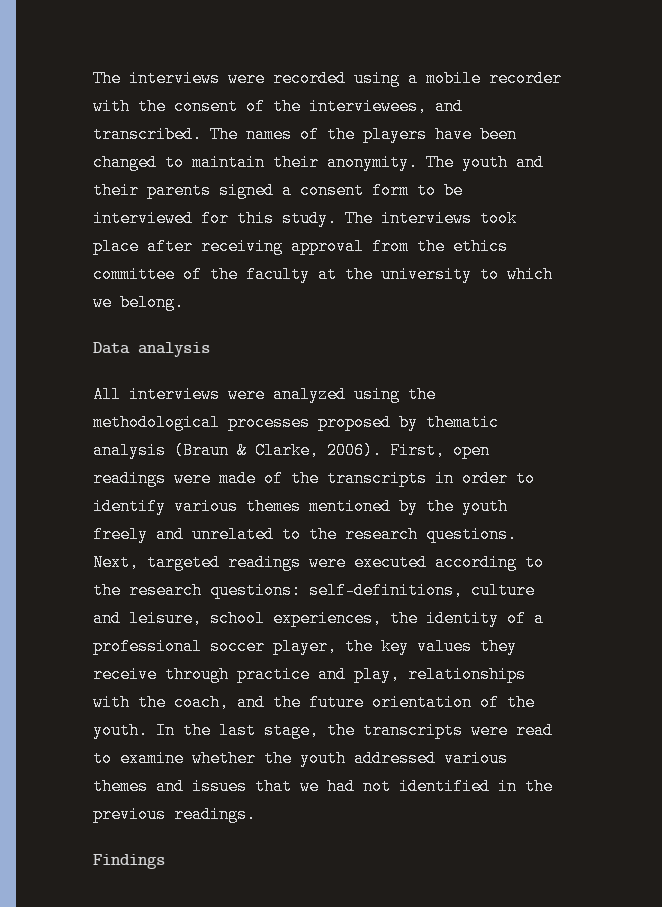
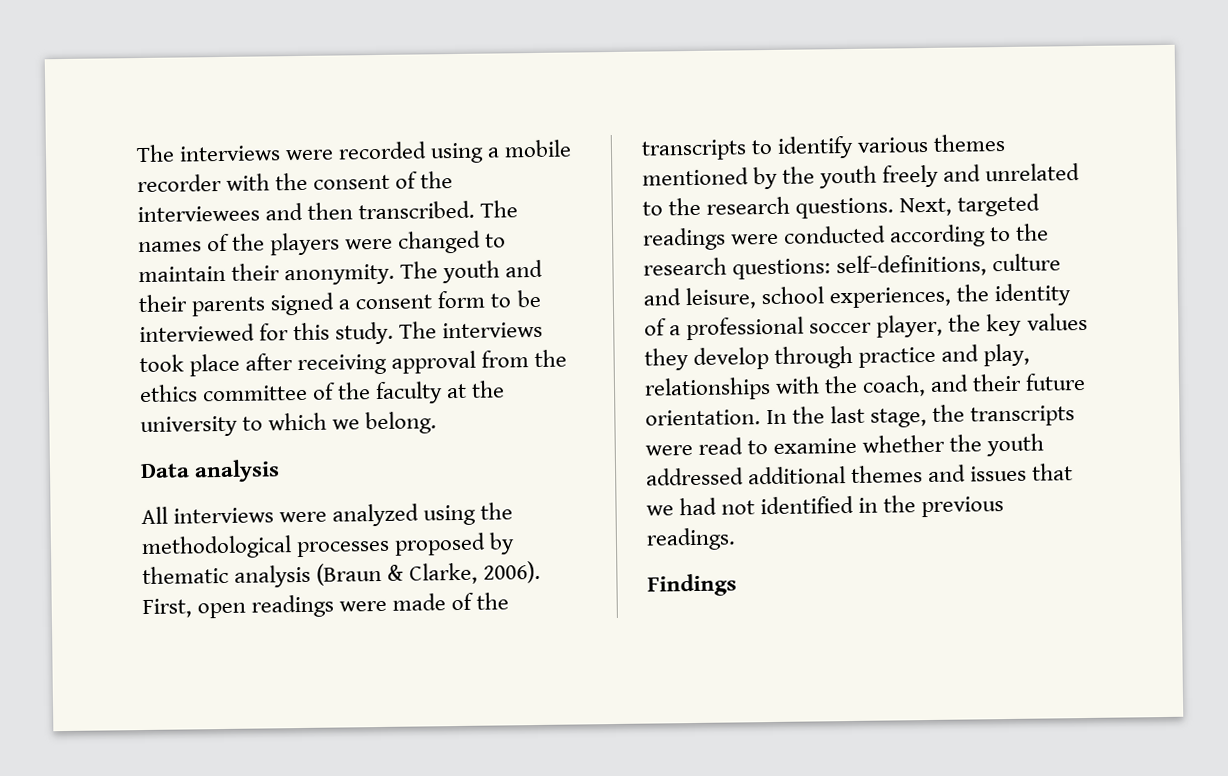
[309,98,463,115] interviewees, and -> [137,202,354,223] interviewees and then
[435,126,517,143] have been -> [345,238,394,250] were
[435,470,508,487] in order -> (747, 150) none
[354,554,427,571] executed -> [783,225,887,244] conducted
[93,666,157,683] receive -> [693,347,770,370] develop
[273,694,535,711] [93,722,148,739] the future orientation of the youth. -> [972,372,1087,392] [645,409,761,426] their future orientation.
[444,750,508,767] various -> [748,466,847,485] additional

